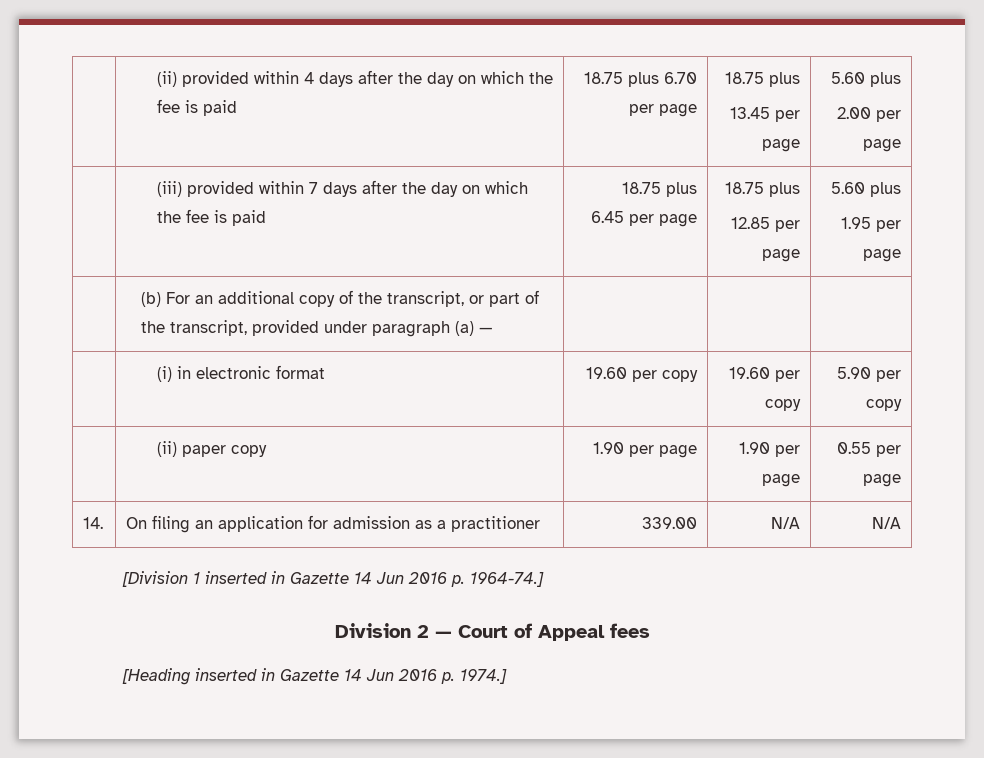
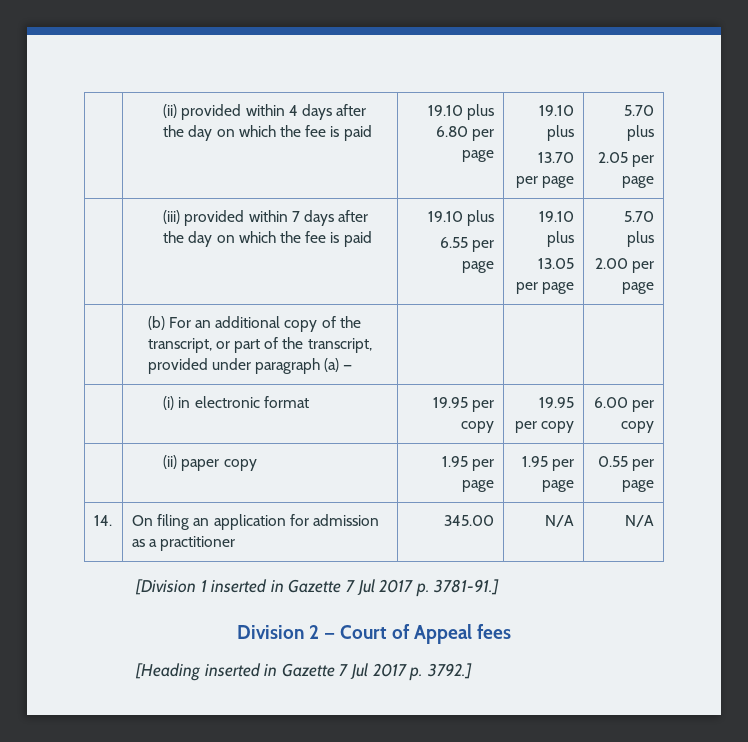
[583,72,697,87] [628,104,697,117] [724,72,800,87] [729,107,800,122] [761,139,800,152] [830,72,901,87] [836,107,871,119] 18.75 plus 6.70 per page | 18.75 plus // 13.45 per page | 5.60 plus // 2.00 -> [427,104,495,120] [435,126,495,141] [462,150,495,162] [539,105,575,116] [547,125,575,141] [538,152,575,163] [515,176,575,188] [624,105,655,116] [627,125,655,141] [597,152,628,163] 19.10 plus 6.80 per page | 19.10 plus // 13.70 per page | 5.70 plus // 2.05
[621,182,697,197] [590,211,697,227] [724,182,800,197] [730,217,800,232] [761,249,800,262] [830,182,901,197] [840,217,871,229] 18.75 plus // 6.45 per page | 18.75 plus // 12.85 per page | 5.60 plus // 1.95 -> [427,210,495,226] [439,237,495,252] [462,261,495,273] [539,211,575,222] [547,231,575,247] [538,258,575,269] [515,282,575,294] [624,211,655,222] [627,231,655,247] [594,258,628,269] 19.10 plus // 6.55 per page | 19.10 plus // 13.05 per page | 5.70 plus // 2.00
[585,367,698,382] [728,367,800,382] [764,399,801,411] [836,367,871,379] 19.60 per copy | 19.60 per copy | 5.90 -> [432,397,495,412] [461,421,495,433] [539,397,575,408] [514,421,575,433] [593,397,628,408] 19.95 per copy | 19.95 per copy | 6.00
[592,442,697,458] [738,442,770,454] 1.90 per page | 1.90 -> [441,456,495,471] [462,480,495,492] [521,456,548,467] 1.95 per page | 1.95
[641,517,697,529] 339.00 -> [444,515,495,526] 345.00
[353,572,544,587] 14 Jun 2016 p. 1964-74.] -> [346,579,500,597] 7 Jul 2017 p. 3781-91.]
[343,669,507,684] 14 Jun 2016 p. 1974.] -> [339,663,472,681] 7 Jul 2017 p. 3792.]

